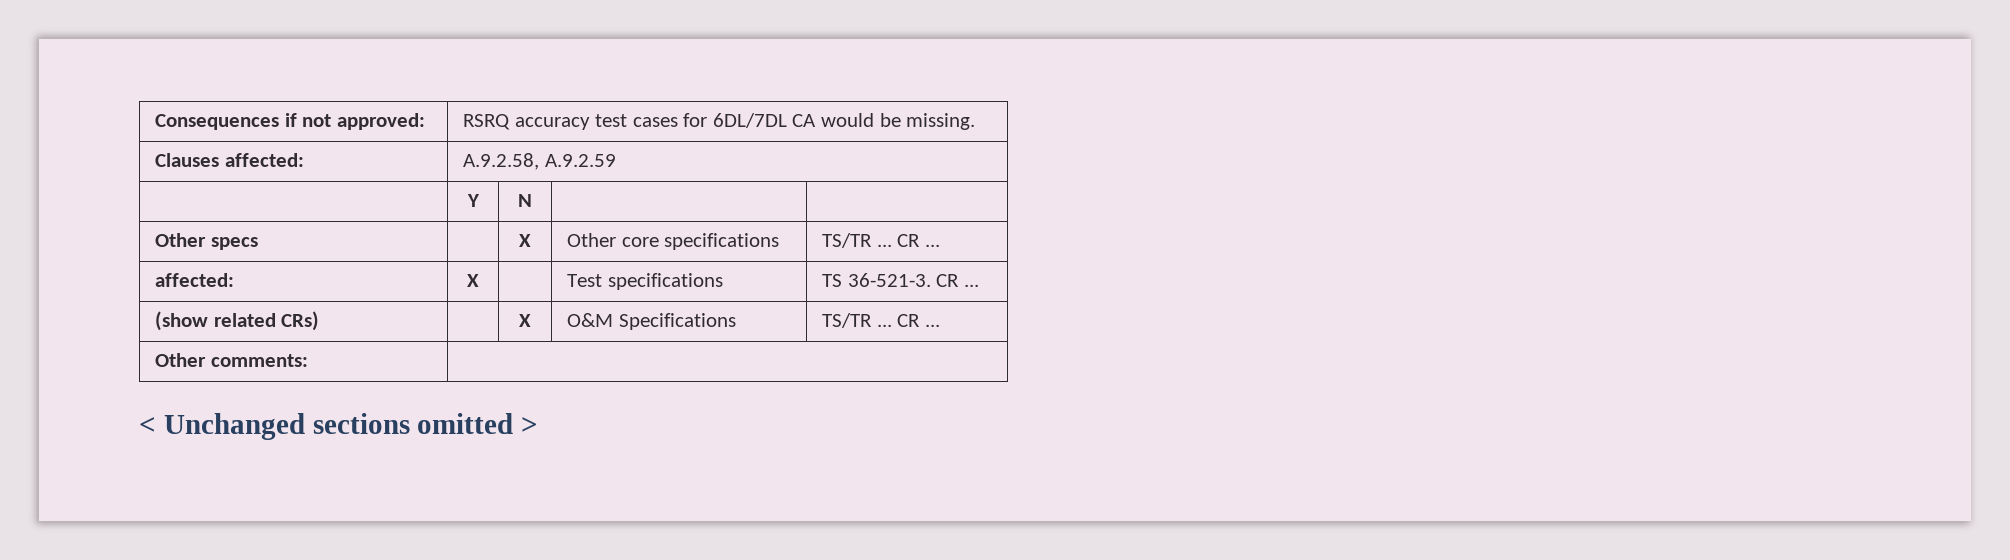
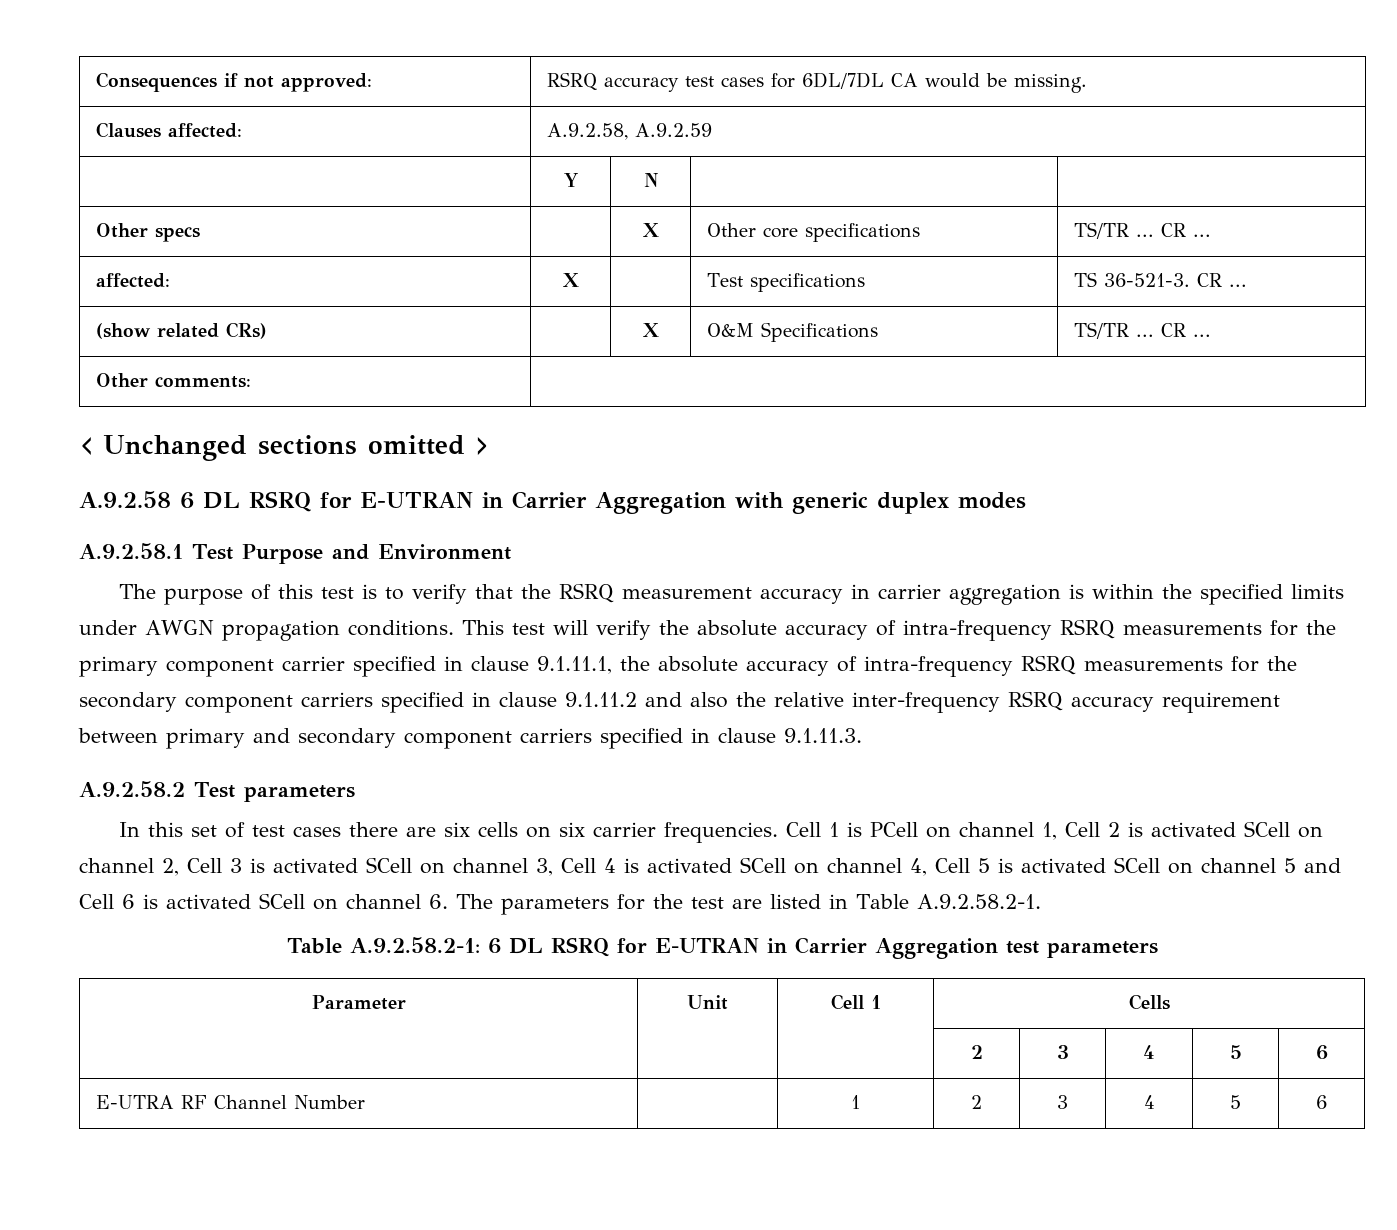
(539, 425) none -> [79,491,1026,514] [79,543,511,564] [118,583,1344,605] [79,619,1336,641] [79,655,1297,677] [79,691,1280,713] [78,728,862,749] [79,781,355,802] [118,821,1323,843] [79,857,1341,876] [79,893,1041,915] [286,937,1159,959] [311,995,406,1010] [687,995,728,1010] [830,994,881,1010] [1128,994,1170,1010] [970,1045,983,1059] [1056,1045,1069,1059] [1143,1045,1155,1059] [1229,1045,1242,1059] [1315,1045,1328,1060] [95,1095,365,1109] [851,1095,860,1109] [971,1095,982,1109] [1057,1095,1068,1109] [1143,1095,1155,1109] [1230,1095,1241,1109] [1316,1095,1327,1109] // A.9.2.58 6 DL RSRQ for E-UTRAN in Carrier Aggregation with generic duplex modes // A.9.2.58.1 Test Purpose and Environment // The purpose of this test is to verify that the RSRQ measurement accuracy in carrier aggregation is within the specified limits under AWGN propagation conditions. This test will verify the absolute accuracy of intra-frequency RSRQ measurements for the primary component carrier specified in clause 9.1.11.1, the absolute accuracy of intra-frequency RSRQ measurements for the secondary component carriers specified in clause 9.1.11.2 and also the relative inter-frequency RSRQ accuracy requirement between primary and secondary component carriers specified in clause 9.1.11.3. // A.9.2.58.2 Test parameters // In this set of test cases there are six cells on six carrier frequencies. Cell 1 is PCell on channel 1, Cell 2 is activated SCell on channel 2, Cell 3 is activated SCell on channel 3, Cell 4 is activated SCell on channel 4, Cell 5 is activated SCell on channel 5 and Cell 6 is activated SCell on channel 6. The parameters for the test are listed in Table A.9.2.58.2-1. // Table A.9.2.58.2-1: 6 DL RSRQ for E-UTRAN in Carrier Aggregation test parameters // Parameter | Unit | Cell 1 | Cells // | | | 2 | 3 | 4 | 5 | 6 // E-UTRA RF Channel Number | | 1 | 2 | 3 | 4 | 5 | 6

